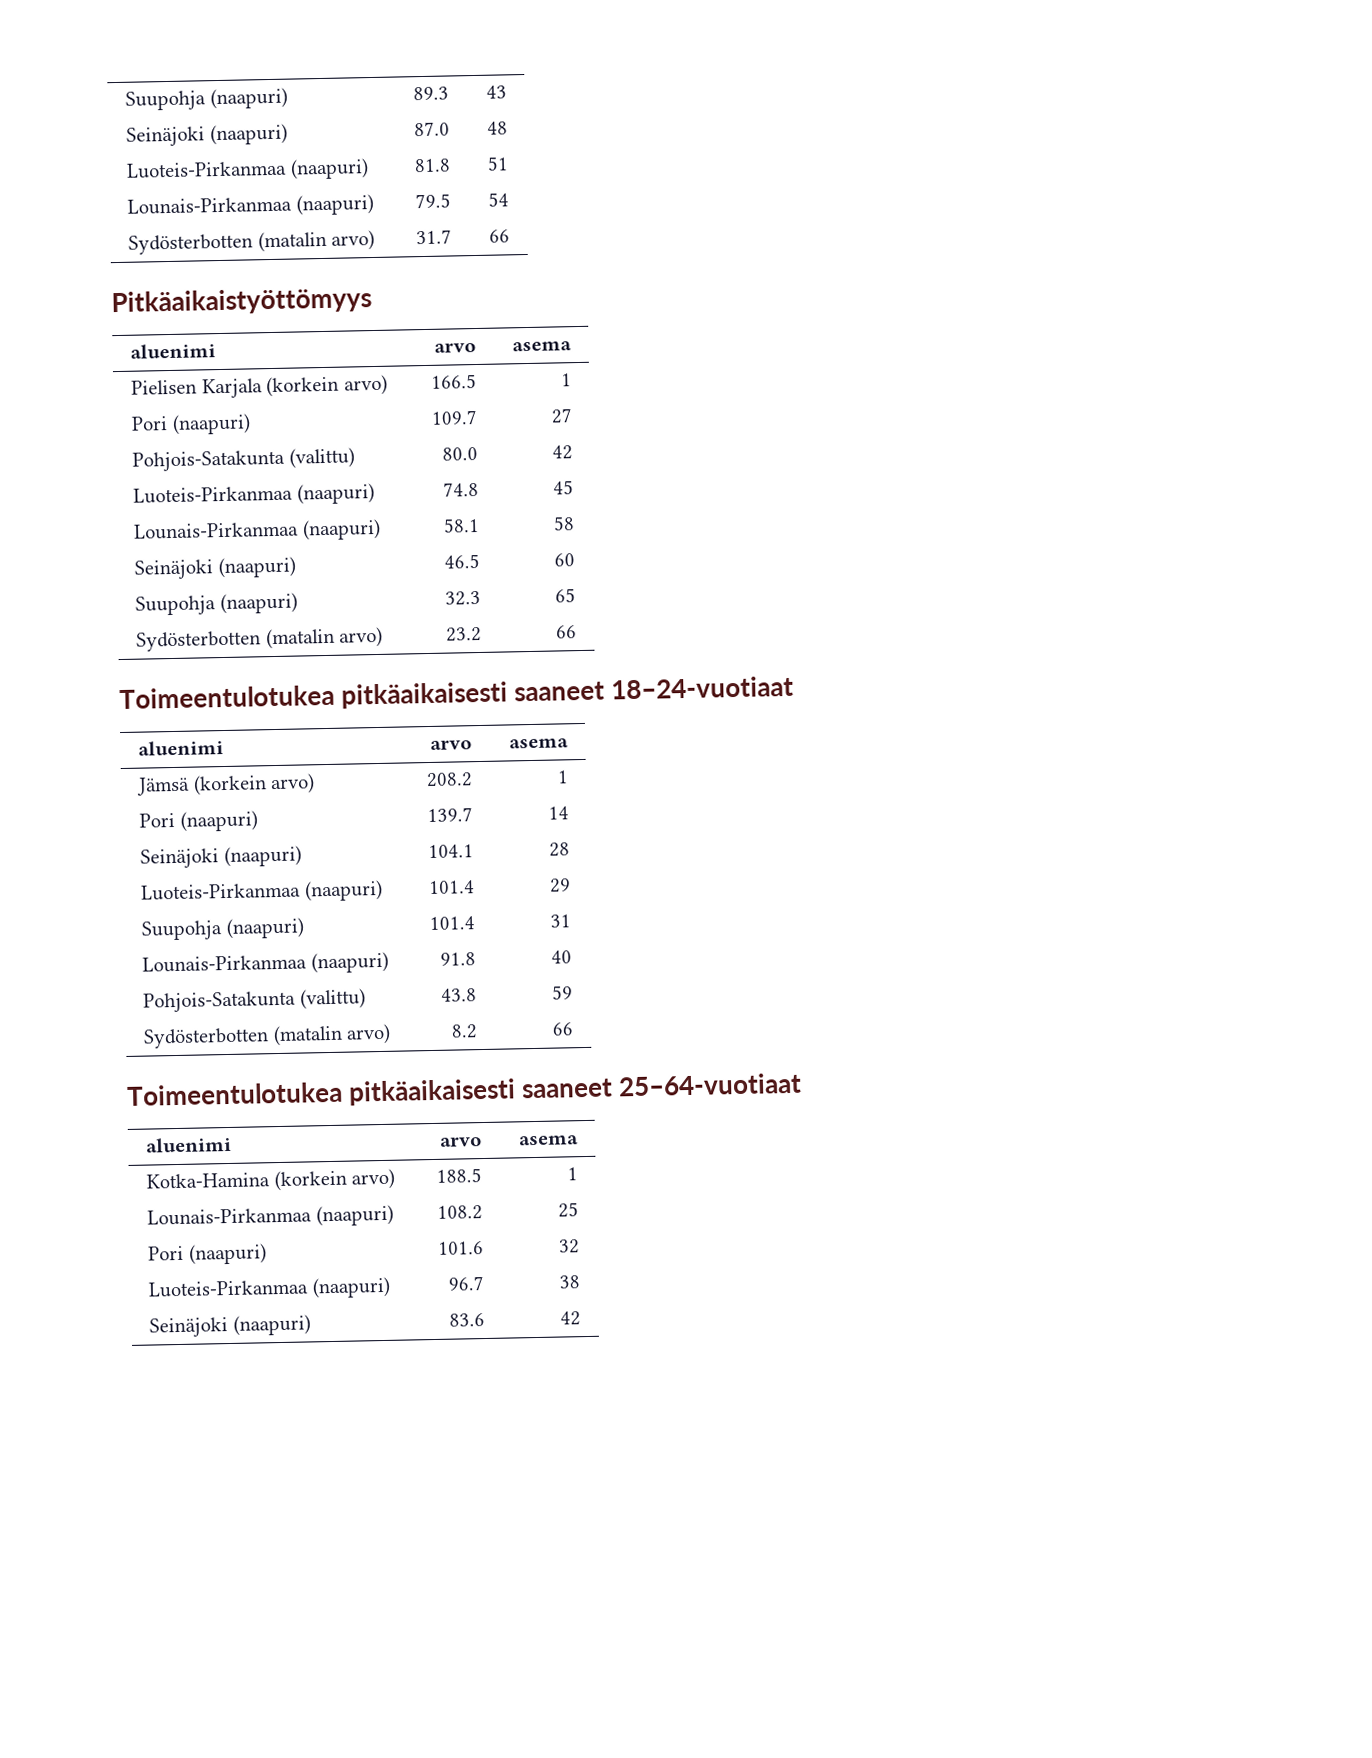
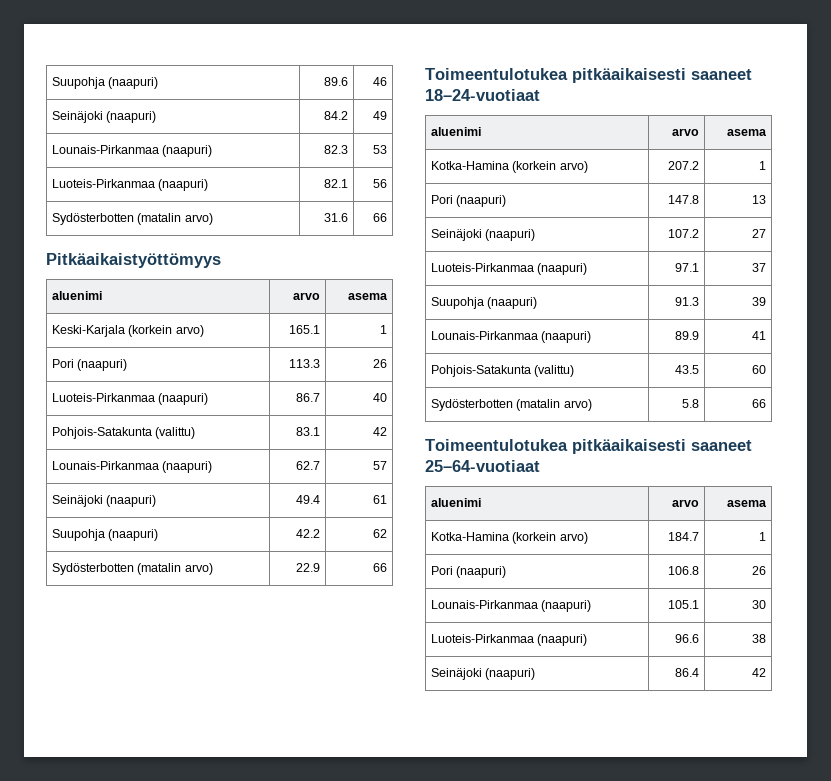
[125,87,288,111] [412,86,449,101] [485,85,507,99] [126,123,288,147] [413,121,450,137] [486,121,508,135] [126,158,369,180] [413,158,451,173] [486,156,509,171] [127,193,374,216] [414,193,451,209] [487,192,509,207] [128,229,376,255] [415,229,452,245] Suupohja (naapuri) | 89.3 | 43 // Seinäjoki (naapuri) | 87.0 | 48 // Luoteis-Pirkanmaa (naapuri) | 81.8 | 51 // Lounais-Pirkanmaa (naapuri) | 79.5 | 54 // Sydösterbotten (matalin arvo) | 31.7 -> [52,77,159,89] [323,77,348,86] [372,77,387,86] [52,111,157,123] [323,111,348,120] [372,111,387,120] [52,145,213,157] [323,145,348,154] [372,145,387,154] [52,179,209,191] [323,179,348,188] [372,179,387,188] [52,213,213,225] [323,213,348,222] Suupohja (naapuri) | 89.6 | 46 // Seinäjoki (naapuri) | 84.2 | 49 // Lounais-Pirkanmaa (naapuri) | 82.3 | 53 // Luoteis-Pirkanmaa (naapuri) | 82.1 | 56 // Sydösterbotten (matalin arvo) | 31.6
[131,374,388,399] [430,374,477,389] [560,373,572,387] [131,413,251,435] [430,409,478,425] [550,408,573,424] [132,447,355,472] [441,446,478,461] [551,445,573,460] [133,483,375,505] [442,481,479,497] [552,480,574,495] [133,518,381,541] [442,517,480,533] [552,516,575,531] [134,556,297,580] [443,553,480,569] [553,553,575,567] [135,592,298,616] [444,590,481,606] [554,588,576,603] [136,626,384,652] [445,626,482,642] Pielisen Karjala (korkein arvo) | 166.5 | 1 // Pori (naapuri) | 109.7 | 27 // Pohjois-Satakunta (valittu) | 80.0 | 42 // Luoteis-Pirkanmaa (naapuri) | 74.8 | 45 // Lounais-Pirkanmaa (naapuri) | 58.1 | 58 // Seinäjoki (naapuri) | 46.5 | 60 // Suupohja (naapuri) | 32.3 | 65 // Sydösterbotten (matalin arvo) | 23.2 -> [52,325,204,337] [288,325,320,334] [379,325,387,334] [52,359,128,371] [288,359,320,368] [372,359,387,368] [52,393,209,405] [295,393,320,402] [372,393,387,402] [52,427,196,439] [295,427,320,436] [372,427,387,436] [52,461,213,473] [295,461,320,470] [372,461,387,470] [52,495,157,507] [295,495,320,504] [372,495,387,504] [52,529,159,541] [295,529,320,538] [372,529,387,538] [52,563,213,575] [295,563,320,572] Keski-Karjala (korkein arvo) | 165.1 | 1 // Pori (naapuri) | 113.3 | 26 // Luoteis-Pirkanmaa (naapuri) | 86.7 | 40 // Pohjois-Satakunta (valittu) | 83.1 | 42 // Lounais-Pirkanmaa (naapuri) | 62.7 | 57 // Seinäjoki (naapuri) | 49.4 | 61 // Suupohja (naapuri) | 42.2 | 62 // Sydösterbotten (matalin arvo) | 22.9
[136,773,316,796] [425,772,473,788] [556,770,569,784] [139,810,258,832] [426,807,473,823] [547,806,569,820] [140,845,302,869] [427,844,474,859] [548,842,570,857] [141,879,383,902] [427,880,475,895] [548,878,571,893] [141,917,305,941] [428,916,475,931] [549,914,571,928] [142,951,389,974] [439,952,476,966] [550,950,572,964] [143,988,366,1013] [440,988,477,1002] [551,985,573,1000] [143,1023,392,1049] [450,1024,478,1039] Jämsä (korkein arvo) | 208.2 | 1 // Pori (naapuri) | 139.7 | 14 // Seinäjoki (naapuri) | 104.1 | 28 // Luoteis-Pirkanmaa (naapuri) | 101.4 | 29 // Suupohja (naapuri) | 101.4 | 31 // Lounais-Pirkanmaa (naapuri) | 91.8 | 40 // Pohjois-Satakunta (valittu) | 43.8 | 59 // Sydösterbotten (matalin arvo) | 8.2 -> [431,161,588,173] [667,161,699,170] [758,161,766,170] [431,195,507,207] [667,195,699,204] [751,195,766,204] [431,229,536,241] [667,229,699,238] [751,229,766,238] [431,263,588,275] [674,263,699,272] [751,263,766,272] [431,297,538,309] [674,297,699,306] [751,297,766,306] [431,331,592,343] [674,331,699,340] [751,331,766,340] [431,365,575,377] [674,365,699,374] [751,365,766,374] [431,399,592,411] [681,399,699,408] Kotka-Hamina (korkein arvo) | 207.2 | 1 // Pori (naapuri) | 147.8 | 13 // Seinäjoki (naapuri) | 107.2 | 27 // Luoteis-Pirkanmaa (naapuri) | 97.1 | 37 // Suupohja (naapuri) | 91.3 | 39 // Lounais-Pirkanmaa (naapuri) | 89.9 | 41 // Pohjois-Satakunta (valittu) | 43.5 | 60 // Sydösterbotten (matalin arvo) | 5.8
[435,1168,482,1183] [566,1167,578,1181] [147,1204,394,1227] [436,1205,483,1220] [557,1202,579,1218] [148,1243,267,1265] [437,1241,484,1255] [558,1239,580,1254] [148,1276,391,1299] [447,1276,484,1291] 188.5 | 1 // Lounais-Pirkanmaa (naapuri) | 108.2 | 25 // Pori (naapuri) | 101.6 | 32 // Luoteis-Pirkanmaa (naapuri) | 96.7 -> [667,532,699,541] [758,532,766,541] [431,566,507,578] [667,566,699,575] [751,566,766,575] [431,600,592,612] [667,600,699,609] [751,600,766,609] [431,634,588,646] [674,634,699,643] 184.7 | 1 // Pori (naapuri) | 106.8 | 26 // Lounais-Pirkanmaa (naapuri) | 105.1 | 30 // Luoteis-Pirkanmaa (naapuri) | 96.6
[448,1313,485,1327] 83.6 -> [674,668,699,677] 86.4

